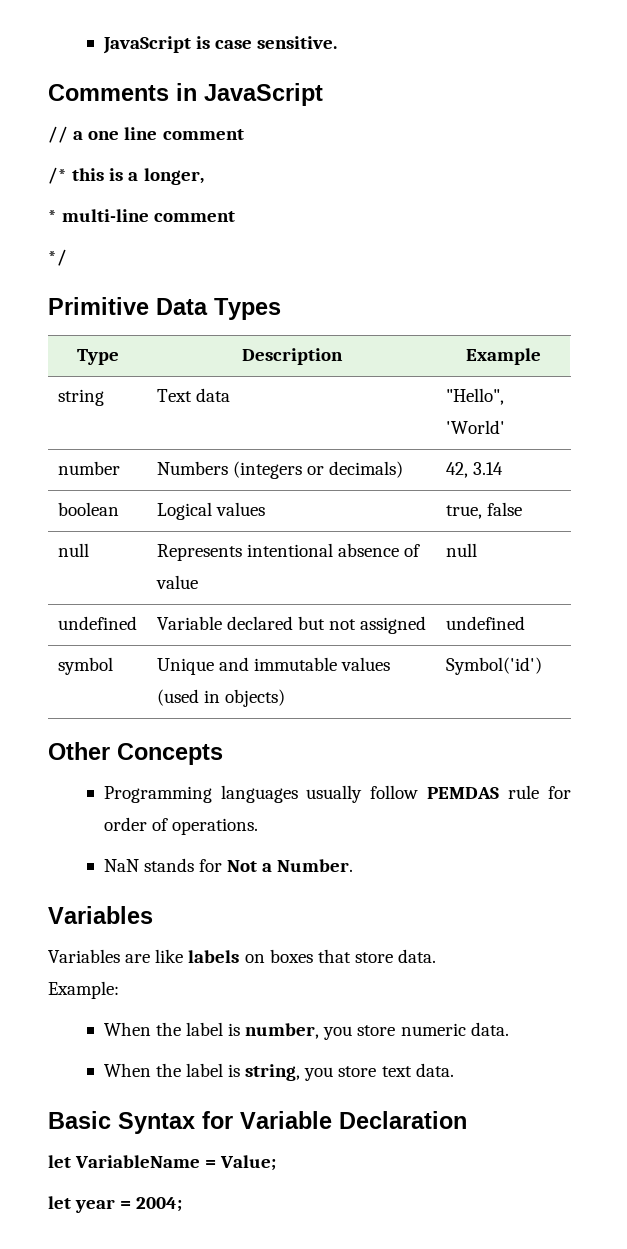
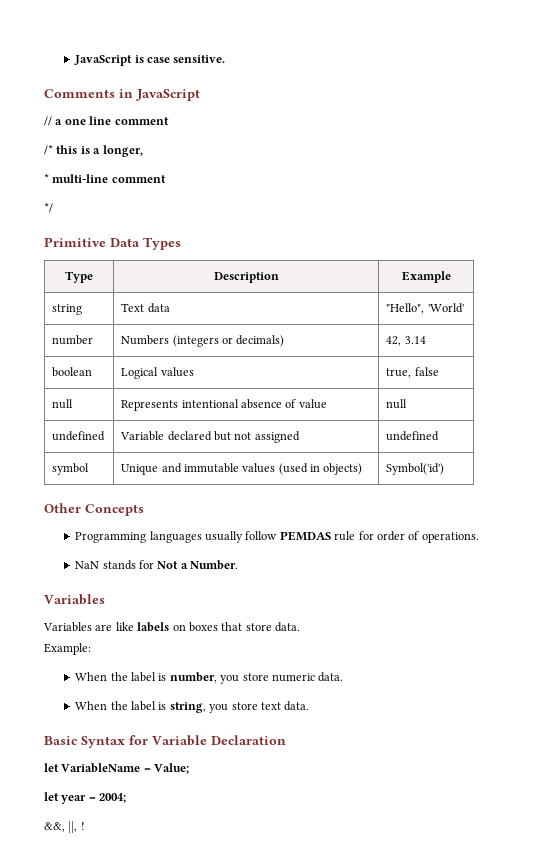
(183, 1204) none -> [44,821,85,833] // &&, ||, !

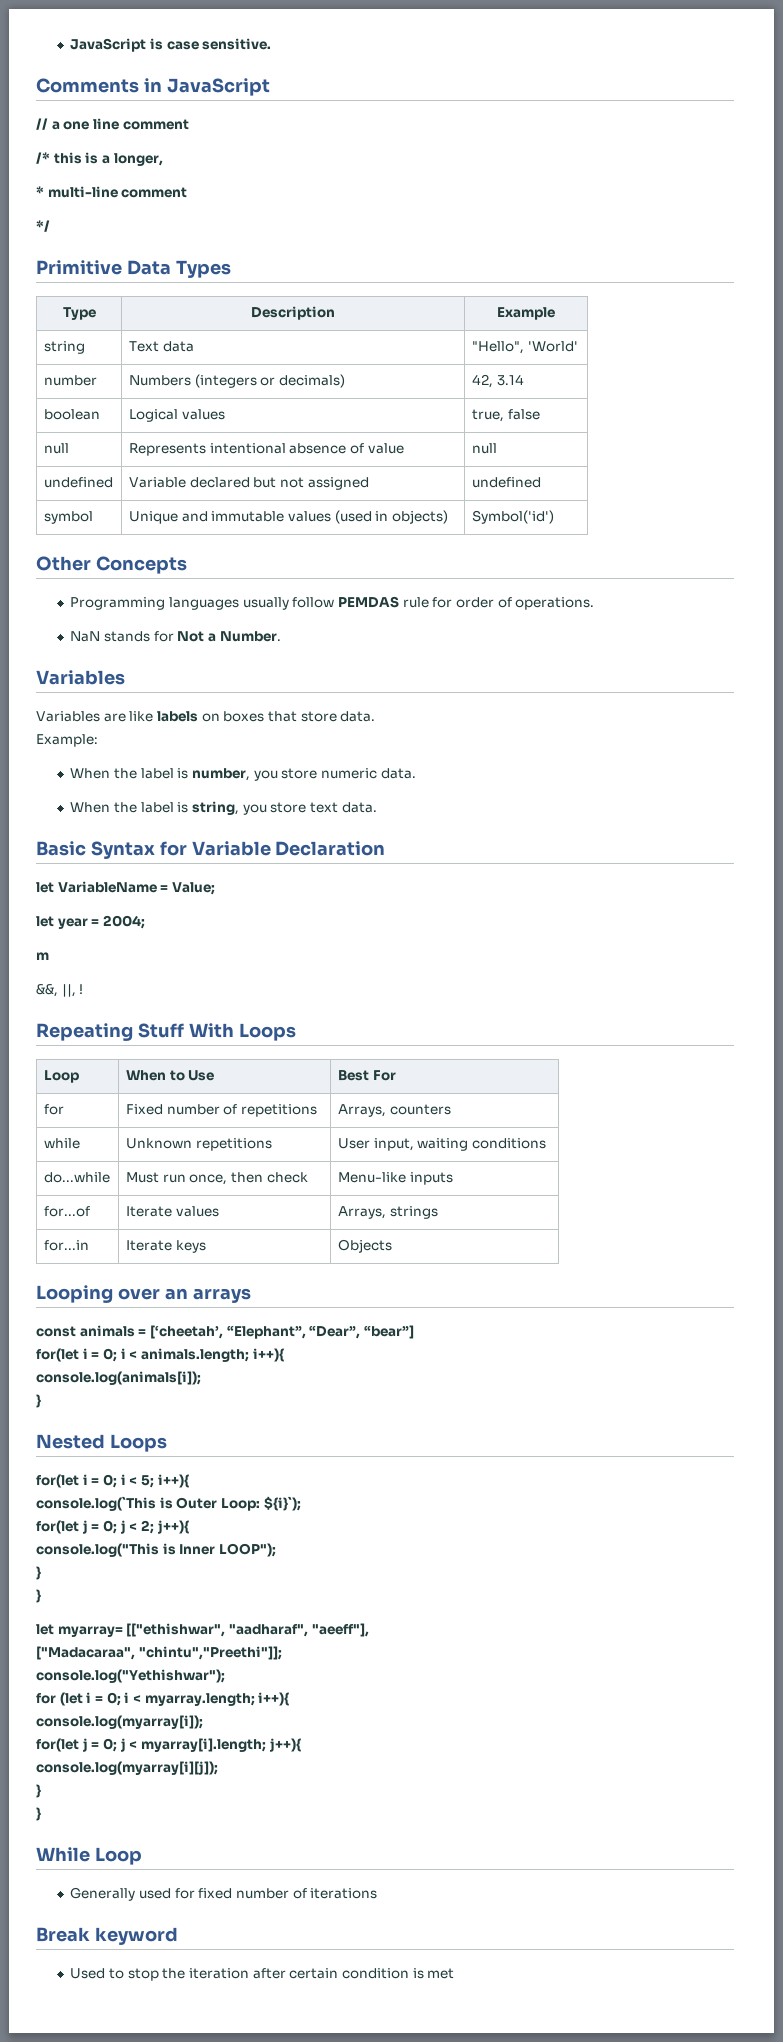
(127, 798) none -> [36,952,49,960] // m
(85, 826) none -> [36,1023,296,1041] [43,1070,79,1083] [125,1070,215,1081] [337,1070,396,1081] [43,1104,64,1115] [125,1104,317,1117] [337,1104,451,1117] [43,1138,80,1149] [125,1138,272,1151] [337,1138,546,1151] [43,1172,110,1183] [125,1172,308,1185] [337,1172,453,1185] [43,1206,90,1217] [125,1206,219,1217] [337,1206,438,1219] [43,1240,89,1251] [125,1240,206,1253] [337,1239,392,1253] [36,1285,251,1303] [36,1325,414,1339] [36,1348,284,1362] [36,1371,201,1385] [36,1394,41,1408] [36,1434,167,1452] [36,1474,189,1488] [36,1496,301,1511] [36,1520,189,1534] [36,1543,276,1557] [36,1566,41,1580] [36,1589,41,1603] [36,1623,369,1637] [36,1646,282,1660] [36,1669,225,1683] [36,1692,290,1706] [36,1715,203,1729] [36,1738,301,1752] [36,1761,218,1775] [36,1784,41,1798] [36,1807,41,1821] [36,1847,142,1865] [70,1887,378,1901] [36,1927,178,1945] [70,1968,455,1981] // Repeating Stuff With Loops // Loop | When to Use | Best For // for | Fixed number of repetitions | Arrays, counters // while | Unknown repetitions | User input, waiting conditions // do...while | Must run once, then check | Menu-like inputs // for...of | Iterate values | Arrays, strings // for...in | Iterate keys | Objects // Looping over an arrays // const animals = [‘cheetah’, “Elephant”, “Dear”, “bear”] // for(let i = 0; i < animals.length; i++){ // console.log(animals[i]); // } // Nested Loops // for(let i = 0; i < 5; i++){ // console.log(`This is Outer Loop: ${i}`); // for(let j = 0; j < 2; j++){ // console.log("This is Inner LOOP"); // } // } // let myarray= [["ethishwar", "aadharaf", "aeeff"], // ["Madacaraa", "chintu","Preethi"]]; // console.log("Yethishwar"); // for (let i = 0; i < myarray.length; i++){ // console.log(myarray[i]); // for(let j = 0; j < myarray[i].length; j++){ // console.log(myarray[i][j]); // } // } // While Loop // Generally used for fixed number of iterations // Break keyword // Used to stop the iteration after certain condition is met

